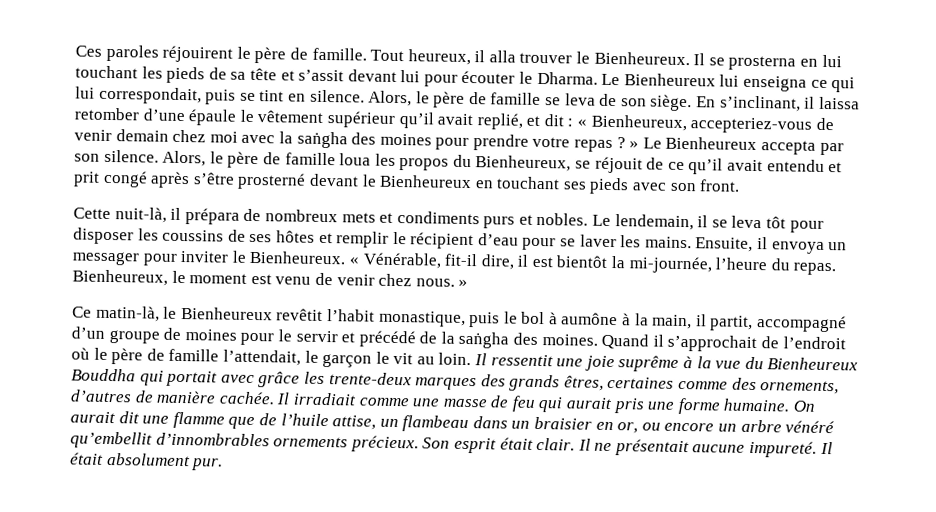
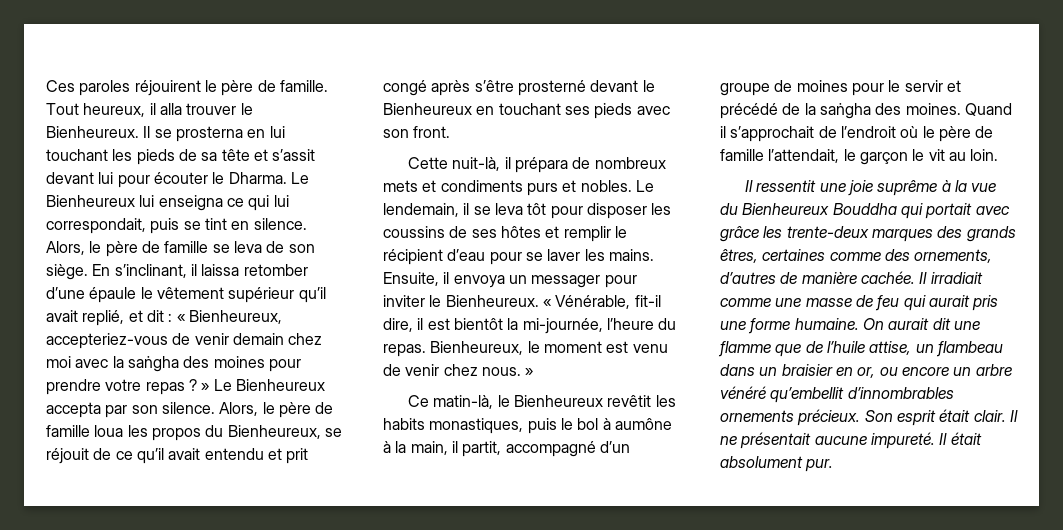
[326,309,466,327] l’habit monastique, -> [655,395,676,407] [383,418,524,434] les habits monastiques,
(472, 359) none -> (999, 155) //

